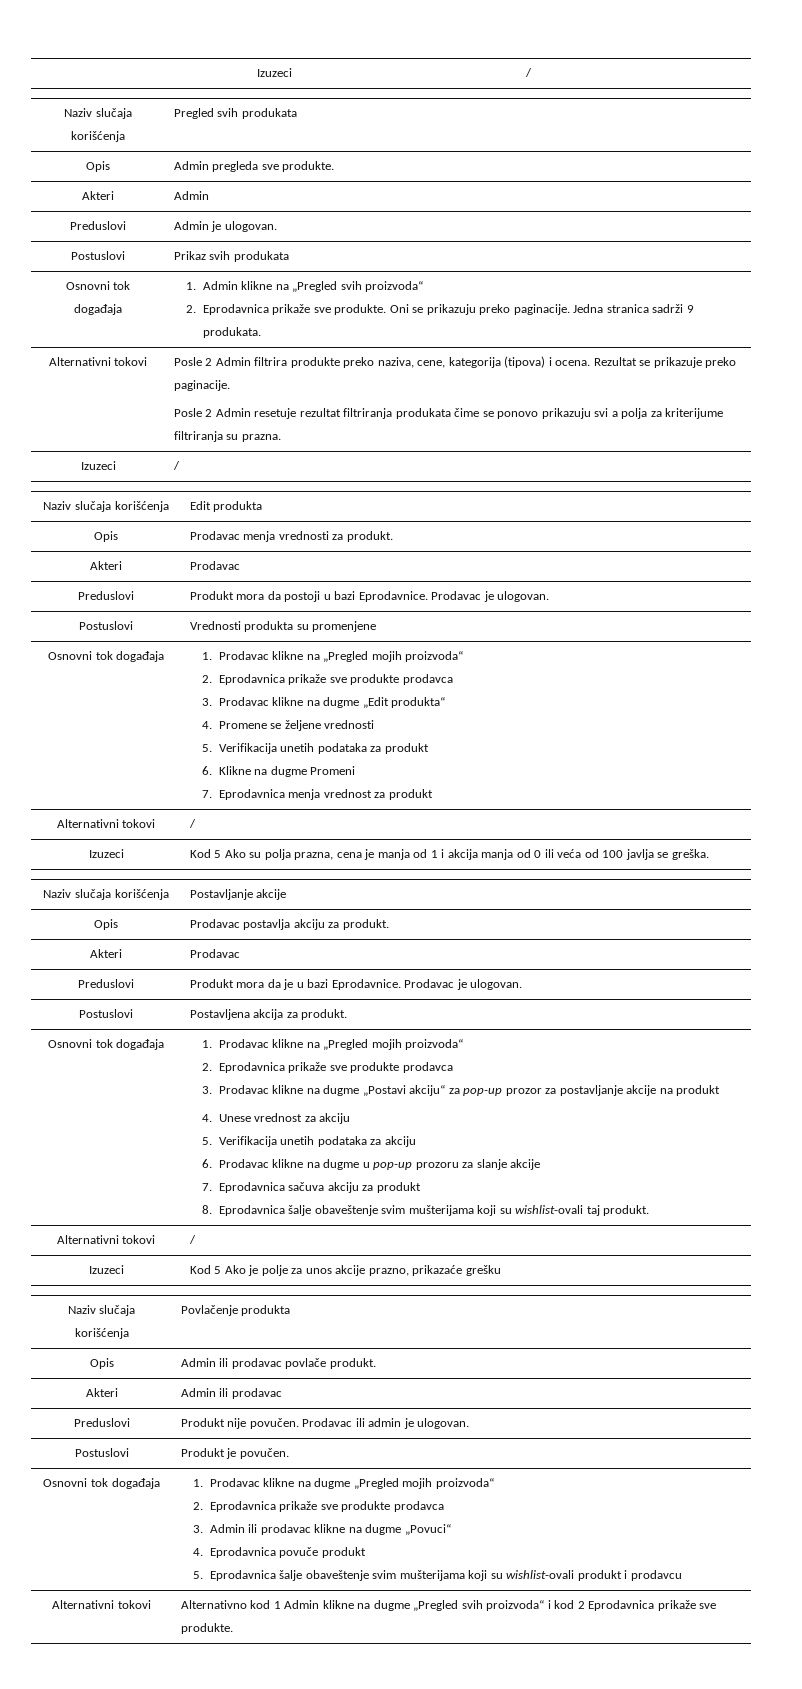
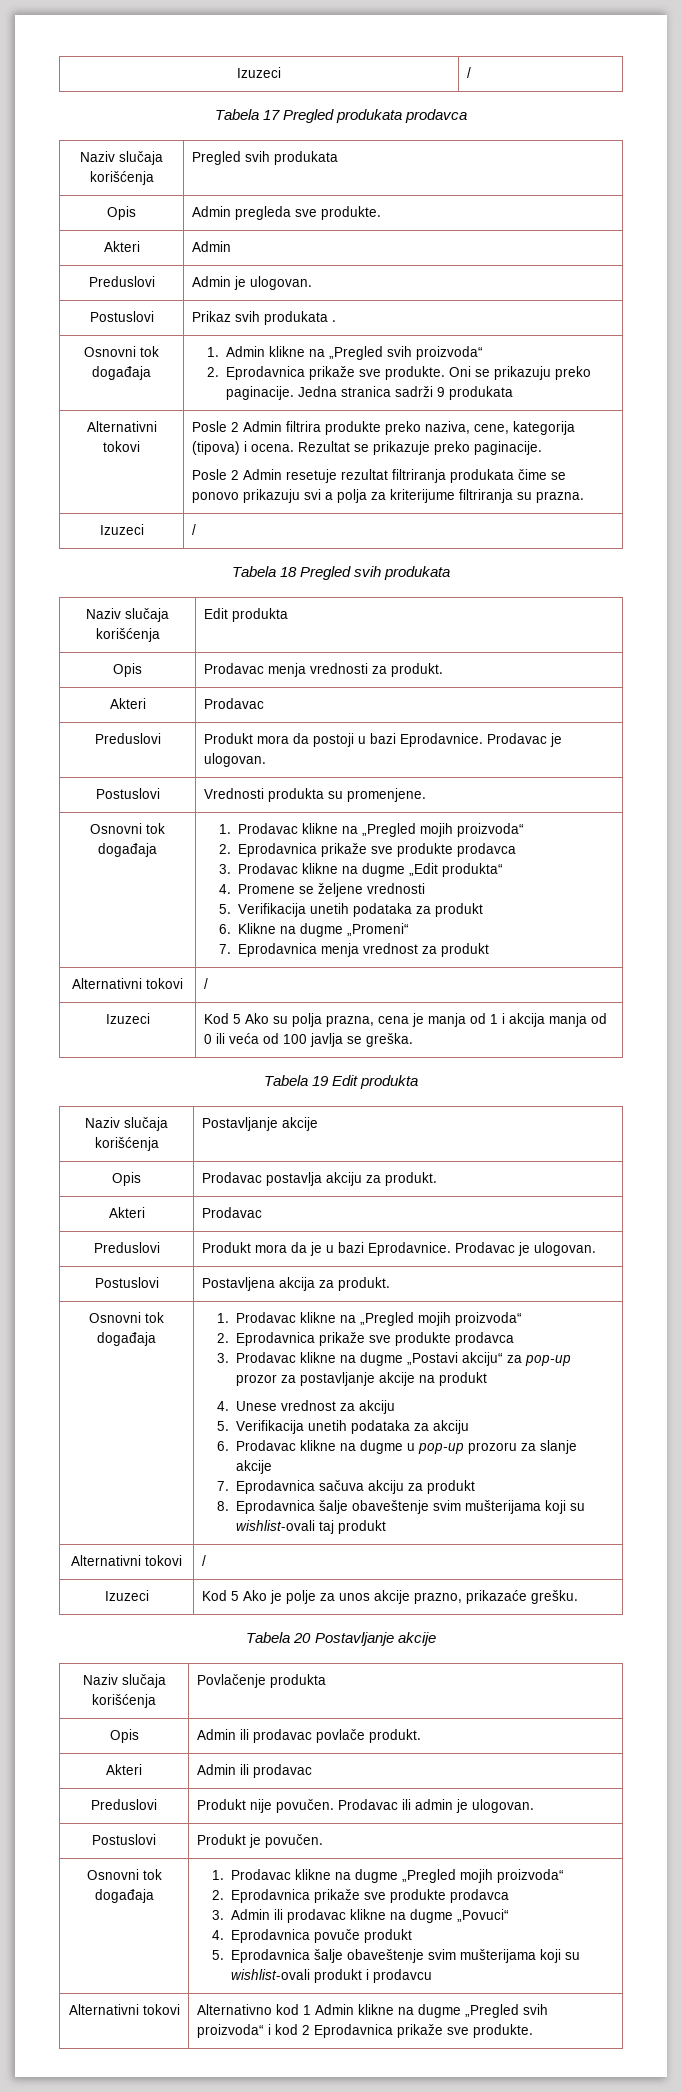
[256,68,292,77] [524,68,532,77] Izuzeci | / -> [237,67,281,78] [467,67,472,78] [214,109,468,123] Izuzeci | / // Tabela 17 Pregled produkata prodavca
(289, 256) none -> [332,320,337,322] .
[202,327,261,338] produkata. -> [449,386,514,400] produkata
(180, 465) none -> [231,566,451,580] // Tabela 18 Pregled svih produkata
[312,621,377,632] promenjene -> [347,788,427,802] promenjene.
[310,766,356,775] Promeni -> [347,923,410,936] „Promeni“
(709, 854) none -> [263,1075,419,1089] // Tabela 19 Edit produkta
[603,1205,650,1216] produkt. -> [338,1520,387,1534] produkt
[465,1265,501,1276] grešku -> [531,1590,579,1604] [246,1632,436,1646] grešku. // Tabela 20 Postavljanje akcije

